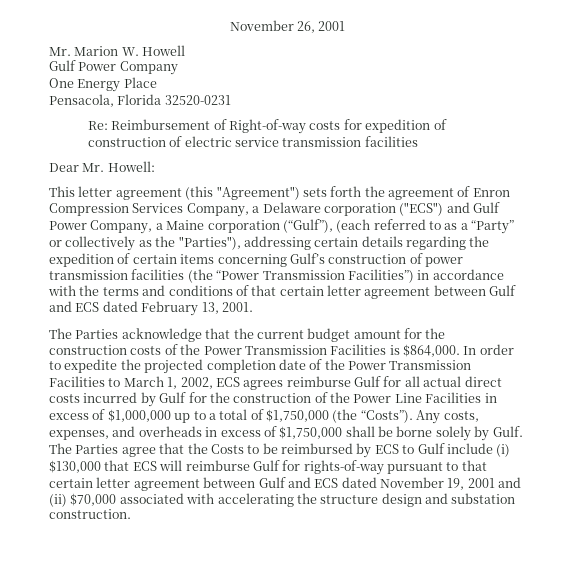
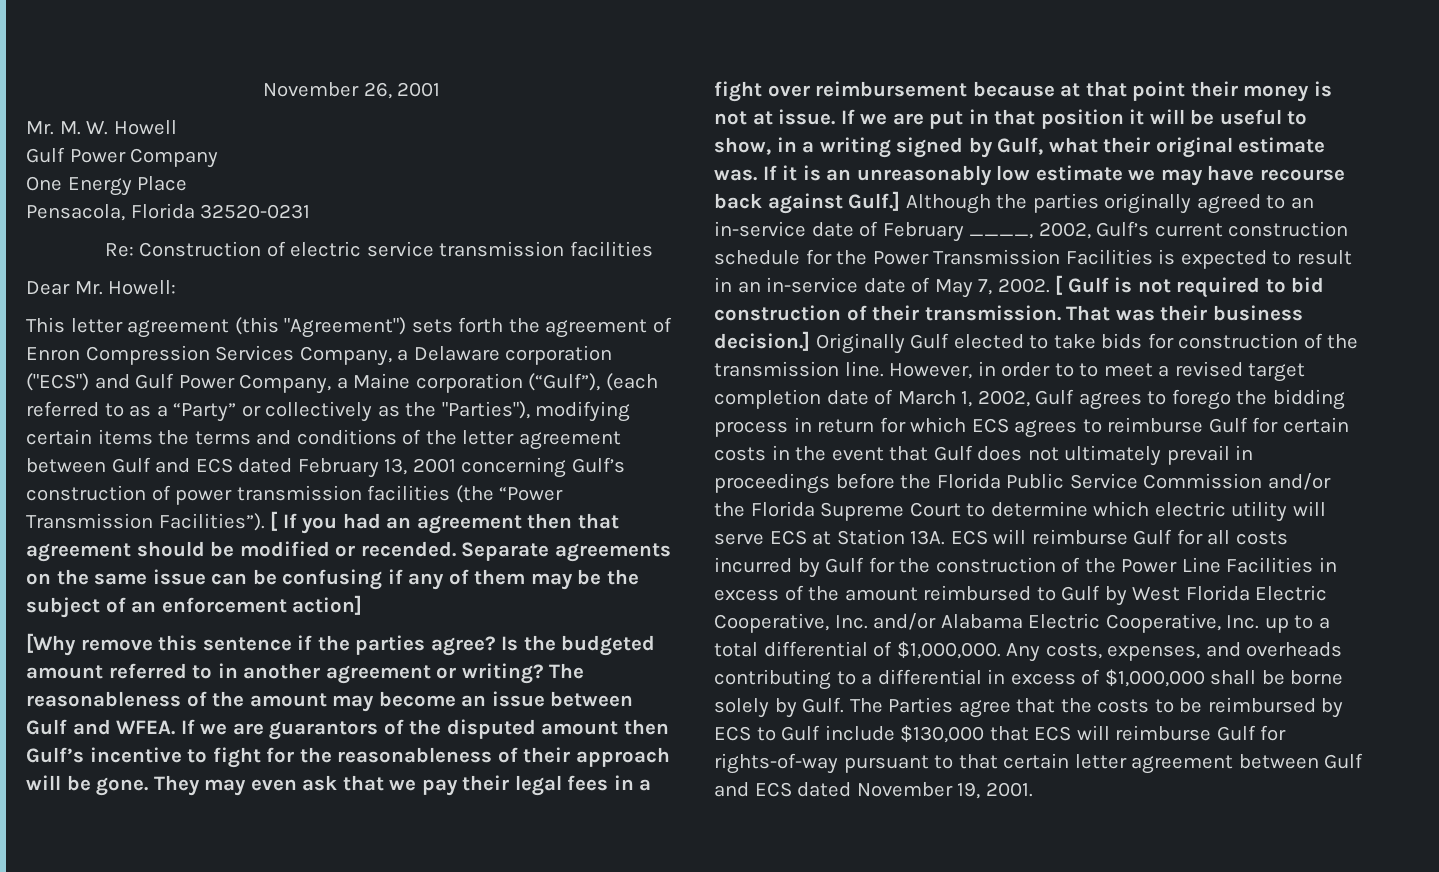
[74,46,119,56] Marion -> [59,121,81,135] M.
[111,119,447,134] [87,137,166,147] Reimbursement of Right-of-way costs for expedition of construction -> [139,241,262,257] Construction
[243,236,490,250] [49,253,215,267] addressing certain details regarding the expedition of certain items -> [535,401,631,422] [26,429,621,450] [26,457,456,478] modifying certain items the terms and conditions of the letter agreement between Gulf and ECS dated February 13, 2001
[347,269,504,283] [48,285,517,299] [49,301,253,316] [49,328,446,342] [49,344,178,355] Facilities”) in accordance with the terms and conditions of that certain letter agreement between Gulf and ECS dated February 13, 2001. // The Parties acknowledge that the current budget amount for the construction costs of -> [158,511,619,534] [26,541,671,562] [26,569,639,590] [26,595,363,618] [26,633,656,656] [26,663,585,684] [26,691,634,712] [26,719,669,740] [26,747,670,768] [26,775,652,796] [714,81,1332,102] [714,109,1308,129] [714,137,1326,158] [714,165,1345,186] [714,191,1314,214] [714,221,1349,242] [714,249,832,265] Facilities”). [ If you had an agreement then that agreement should be modified or recended. Separate agreements on the same issue can be confusing if any of them may be the subject of an enforcement action] // [Why remove this sentence if the parties agree? Is the budgeted amount referred to in another agreement or writing? The reasonableness of the amount may become an issue between Gulf and WFEA. If we are guarantors of the disputed amount then Gulf’s incentive to fight for the reasonableness of their approach will be gone. They may even ask that we pay their legal fees in a fight over reimbursement because at that point their money is not at issue. If we are put in that position it will be useful to show, in a writing signed by Gulf, what their original estimate was. If it is an unreasonably low estimate we may have recourse back against Gulf.] Although the parties originally agreed to an in-service date of February ____, 2002, Gulf’s current construction schedule for
[403,344,514,357] [49,359,472,374] [49,376,284,390] $864,000. In order to expedite the projected completion date of the Power Transmission Facilities to March 1, 2002, ECS agrees -> [1180,250,1352,269] [714,275,1325,298] [714,305,1303,321] [714,331,1359,354] [714,361,1306,382] [714,389,1345,410] [714,417,1349,438] [714,445,1254,466] [714,473,1331,494] [714,501,1326,522] [714,529,1027,545] expected to result in an in-service date of May 7, 2002. [ Gulf is not required to bid construction of their transmission. That was their business decision.] Originally Gulf elected to take bids for construction of the transmission line. However, in order to to meet a revised target completion date of March 1, 2002, Gulf agrees to forego the bidding process in return for which ECS agrees to reimburse Gulf for certain costs in the event that Gulf does not ultimately prevail in proceedings before the Florida Public Service Commission and/or the Florida Supreme Court to determine which electric utility will serve ECS at Station 13A. ECS will
[423,376,502,387] actual direct -> (1231, 537) none
[107,409,413,423] $1,000,000 up to a total of $1,750,000 (the “Costs”). -> [808,585,1328,606] [714,613,1330,633] [714,641,1001,659] the amount reimbursed to Gulf by West Florida Electric Cooperative, Inc. and/or Alabama Electric Cooperative, Inc. up to a total differential of $1,000,000.
[205,426,343,439] in excess of $1,750,000 -> [714,669,1205,690] contributing to a differential in excess of $1,000,000
[210,444,244,454] Costs -> [1097,699,1150,713] costs
[496,444,511,457] (i) -> (895, 733) none
[467,477,522,488] [49,493,516,507] [49,509,131,519] 2001 and (ii) $70,000 associated with accelerating the structure design and substation construction. -> [985,782,1033,797] 2001.

